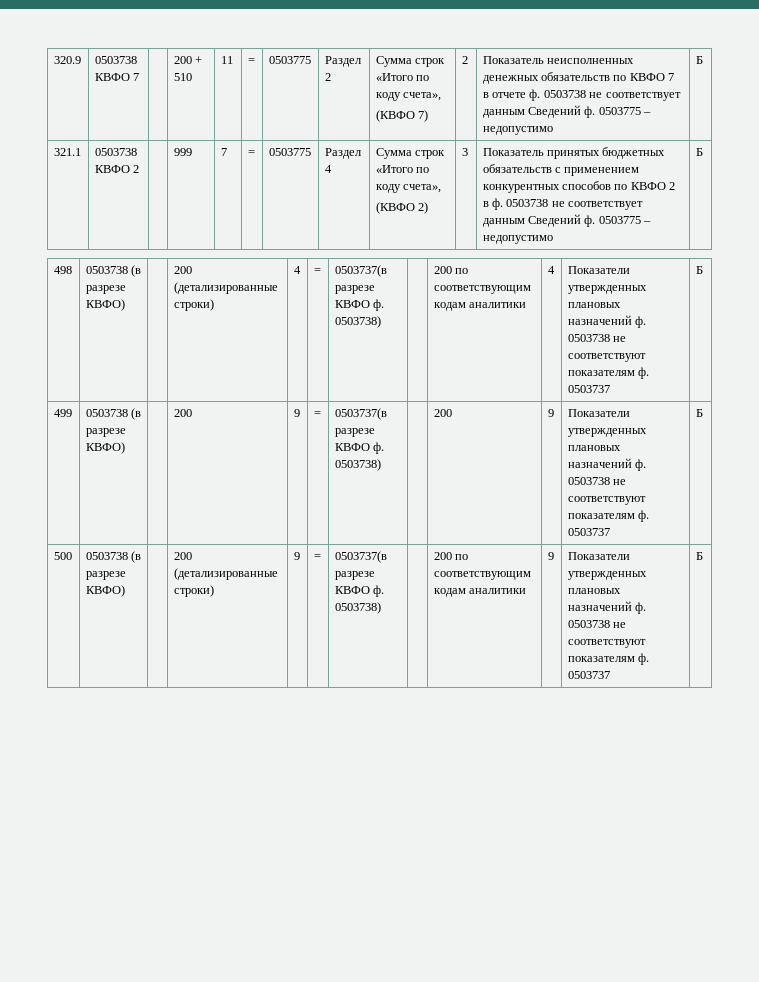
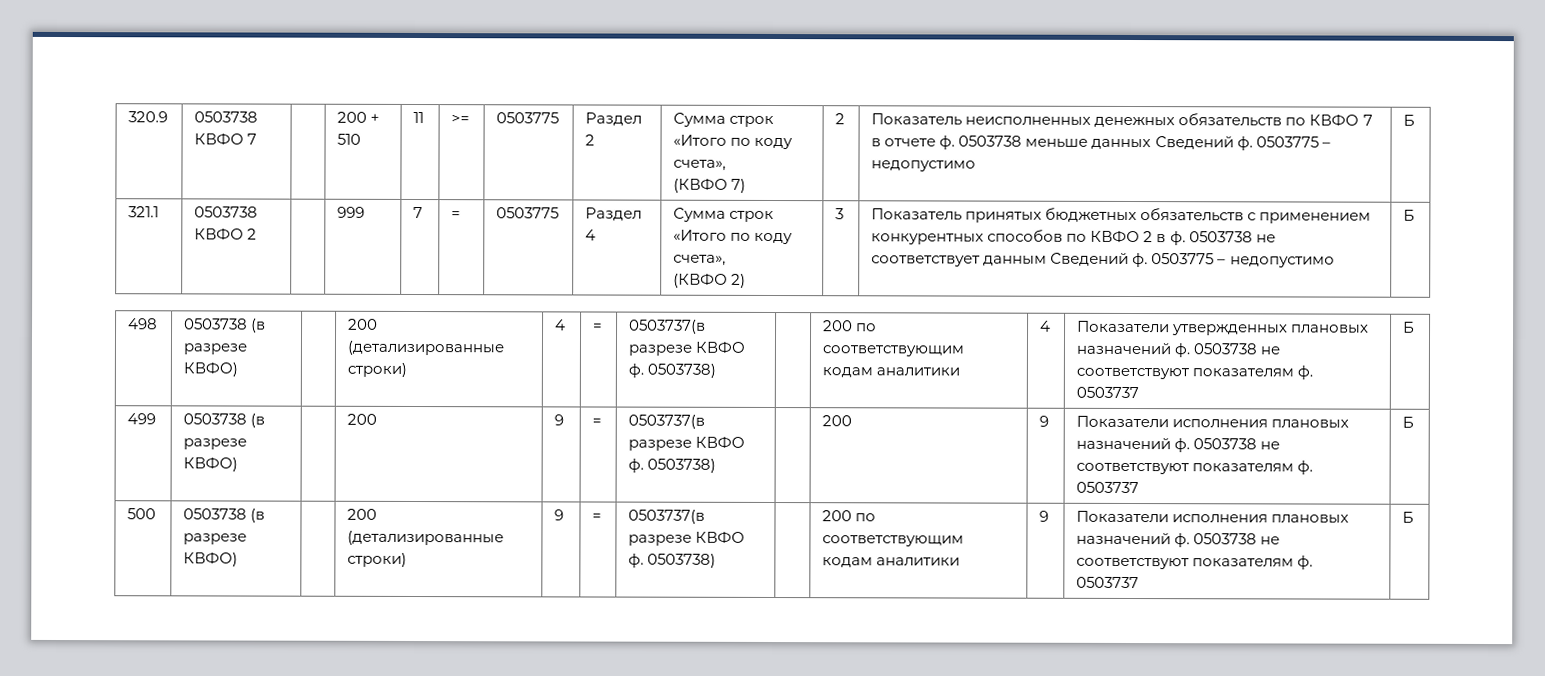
[247,58,255,64] = -> [451,114,471,124] >=
[589,92,681,101] [482,109,525,118] не соответствует данным -> [1025,138,1152,150] меньше данных
[567,428,647,437] утвержденных -> [1172,419,1269,428] исполнения
[567,571,647,580] утвержденных -> [1172,514,1269,523] исполнения

